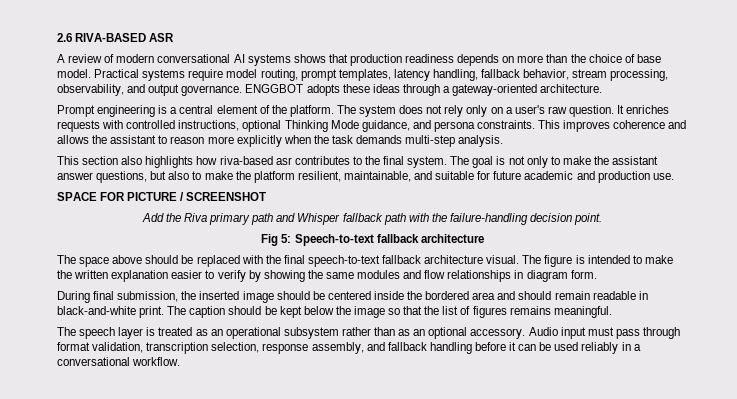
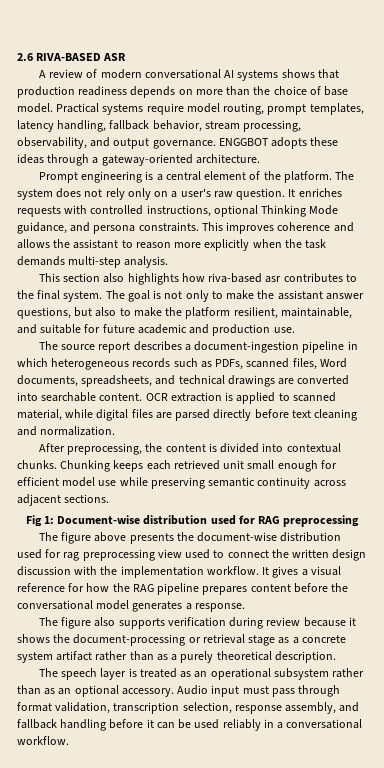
[57,192,267,201] [141,213,603,225] [261,234,484,246] [57,255,673,267] [57,270,597,282] [57,291,648,303] [57,306,612,318] SPACE FOR PICTURE / SCREENSHOT // Add the Riva primary path and Whisper fallback path with the failure-handling decision point. // Fig 5: Speech-to-text fallback architecture // The space above should be replaced with the final speech-to-text fallback architecture visual. The figure is intended to make the written explanation easier to verify by showing the same modules and flow relationships in diagram form. // During final submission, the inserted image should be centered inside the bordered area and should remain readable in black-and-white print. The caption should be kept below the image so that the list of figures remains meaningful. -> [38,341,358,353] [17,358,347,370] [17,375,350,387] [17,392,336,404] [17,409,358,421] [17,426,116,436] [38,443,341,455] [17,460,337,472] [17,477,346,489] [17,494,110,506] [25,515,360,527] [38,532,342,544] [17,549,367,561] [17,566,341,578] [17,583,349,595] [17,600,245,612] [38,617,356,629] [17,634,346,646] [17,651,336,663] The source report describes a document-ingestion pipeline in which heterogeneous records such as PDFs, scanned files, Word documents, spreadsheets, and technical drawings are converted into searchable content. OCR extraction is applied to scanned material, while digital files are parsed directly before text cleaning and normalization. // After preprocessing, the content is divided into contextual chunks. Chunking keeps each retrieved unit small enough for efficient model use while preserving semantic continuity across adjacent sections. // Fig 1: Document-wise distribution used for RAG preprocessing // The figure above presents the document-wise distribution used for rag preprocessing view used to connect the written design discussion with the implementation workflow. It gives a visual reference for how the RAG pipeline prepares content before the conversational model generates a response. // The figure also supports verification during review because it shows the document-processing or retrieval stage as a concrete system artifact rather than as a purely theoretical description.

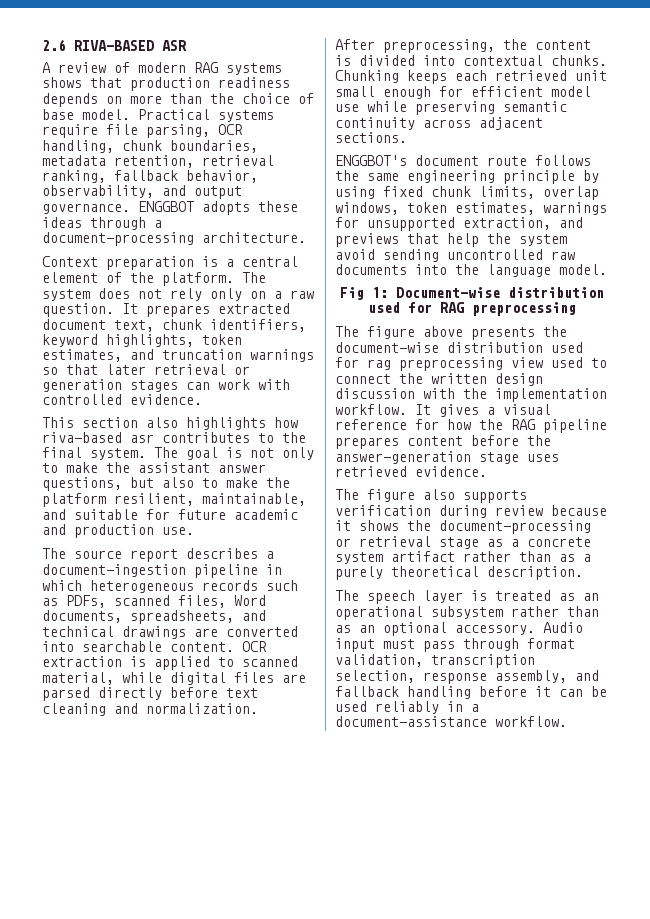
[144,69,235,79] conversational AI -> [194,62,218,73] RAG
[186,103,364,115] [17,120,302,132] model routing, prompt templates, latency handling, fallback behavior, stream processing, -> [106,124,243,138] [42,140,258,153] [42,155,274,168] [42,170,258,183] file parsing, OCR handling, chunk boundaries, metadata retention, retrieval ranking, fallback behavior,
[101,154,193,166] gateway-oriented -> [42,232,194,246] document-processing
[38,171,143,183] Prompt engineering -> [42,256,194,270] Context preparation
[180,188,211,197] user's -> (282, 295) none
[298,188,342,197] [17,205,339,217] [17,222,354,234] [17,239,327,251] [17,256,169,268] enriches requests with controlled instructions, optional Thinking Mode guidance, and persona constraints. This improves coherence and allows the assistant to reason more explicitly when the task demands multi-step analysis. -> [146,303,290,317] [42,319,306,332] [42,334,242,347] [42,349,314,362] [42,364,250,375] [42,379,290,392] [42,394,202,405] prepares extracted document text, chunk identifiers, keyword highlights, token estimates, and truncation warnings so that later retrieval or generation stages can work with controlled evidence.
(110, 498) none -> [335,155,591,166] [335,170,599,184] [335,186,599,200] [335,202,607,215] [335,217,583,231] [335,233,567,247] [335,249,575,262] [335,264,607,277] // ENGGBOT's document route follows the same engineering principle by using fixed chunk limits, overlap windows, token estimates, warnings for unsupported extraction, and previews that help the system avoid sending uncontrolled raw documents into the language model.
[17,600,245,612] conversational model generates a response. -> [335,451,559,464] [335,466,487,477] answer-generation stage uses retrieved evidence.
[286,719,363,729] conversational -> [335,716,487,727] document-assistance

